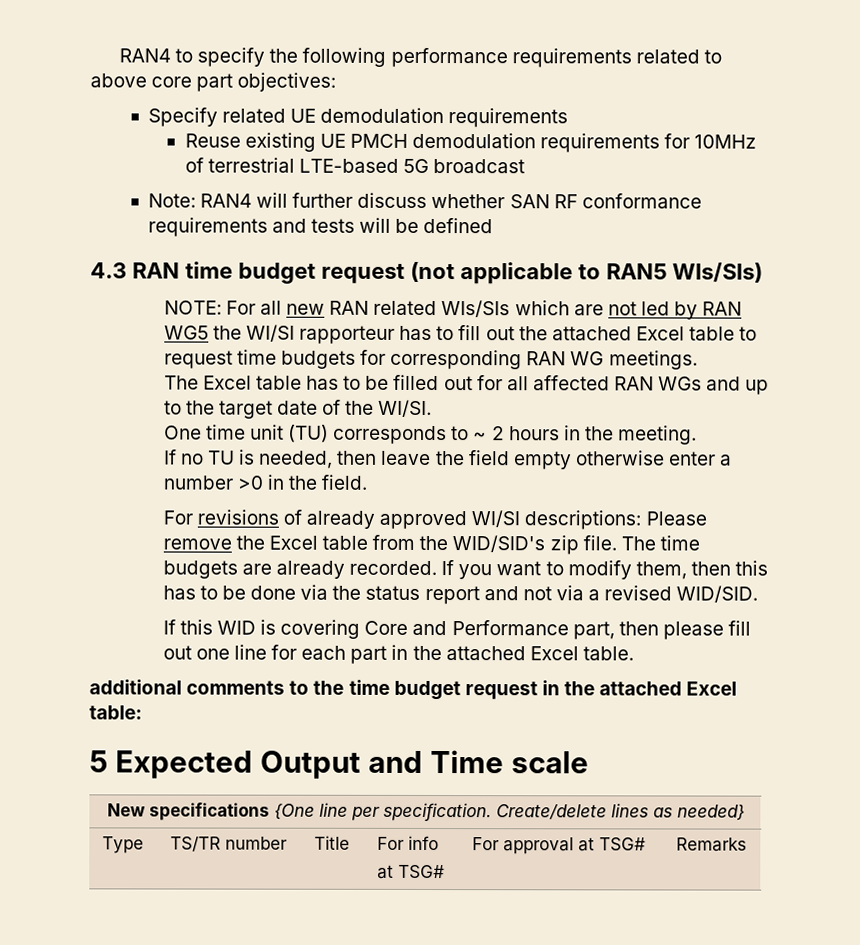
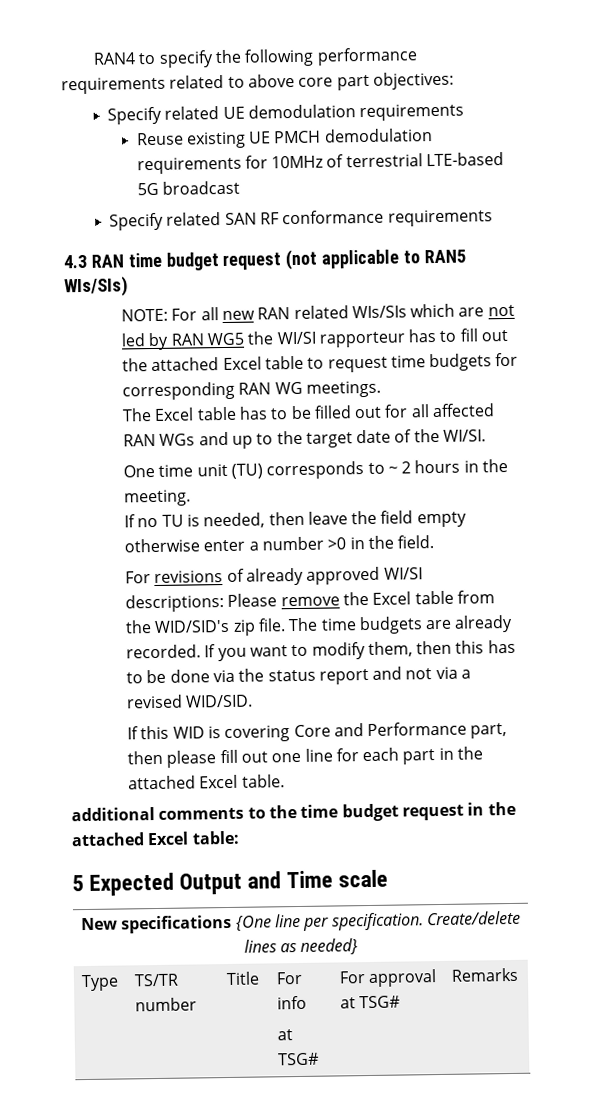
[147,192,506,209] Note: RAN4 will further discuss whether -> [109,212,222,231] Specify related
[271,217,494,234] and tests will be defined -> (493, 218) none

